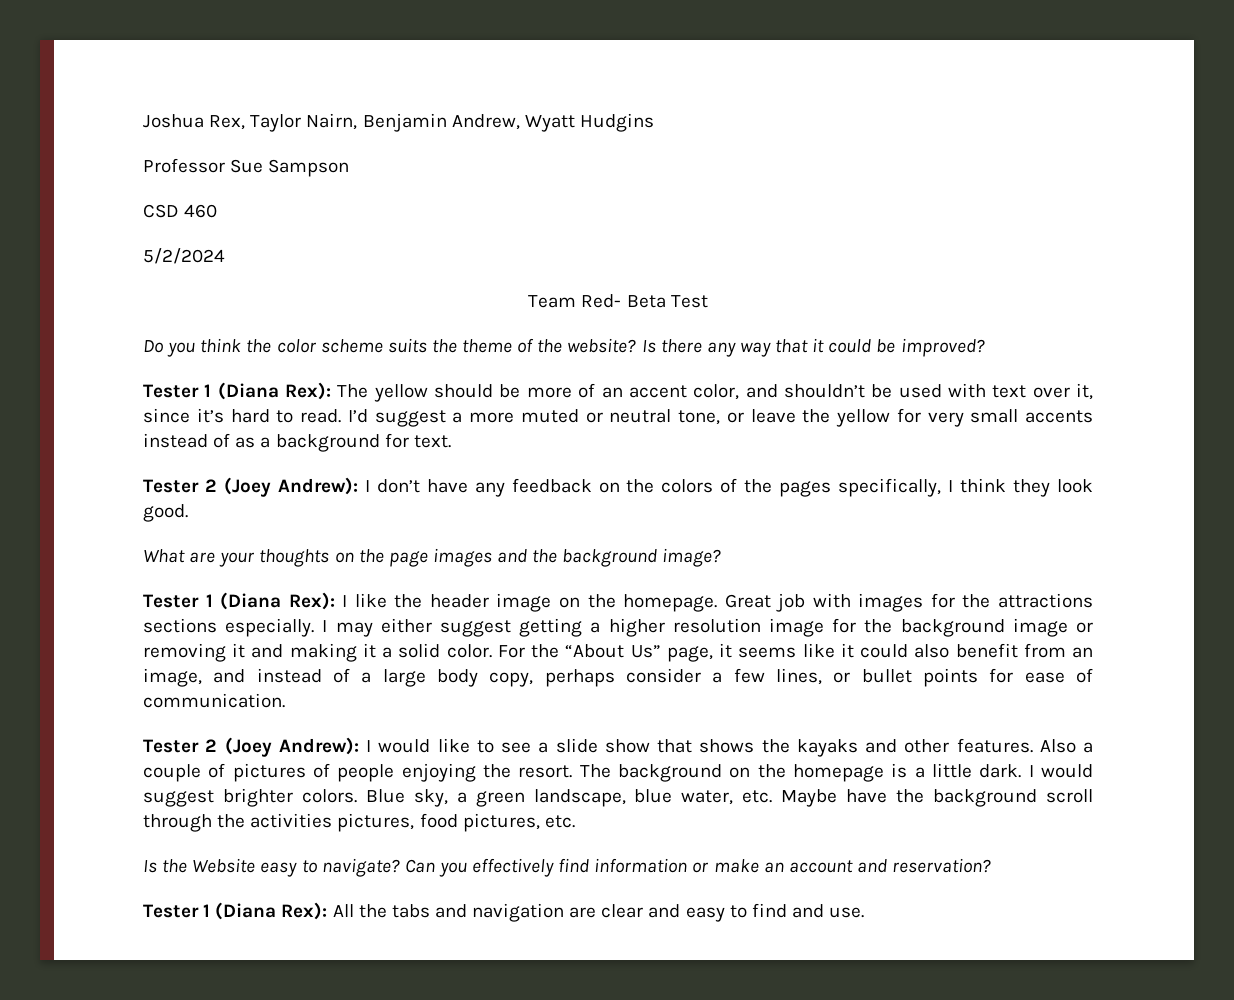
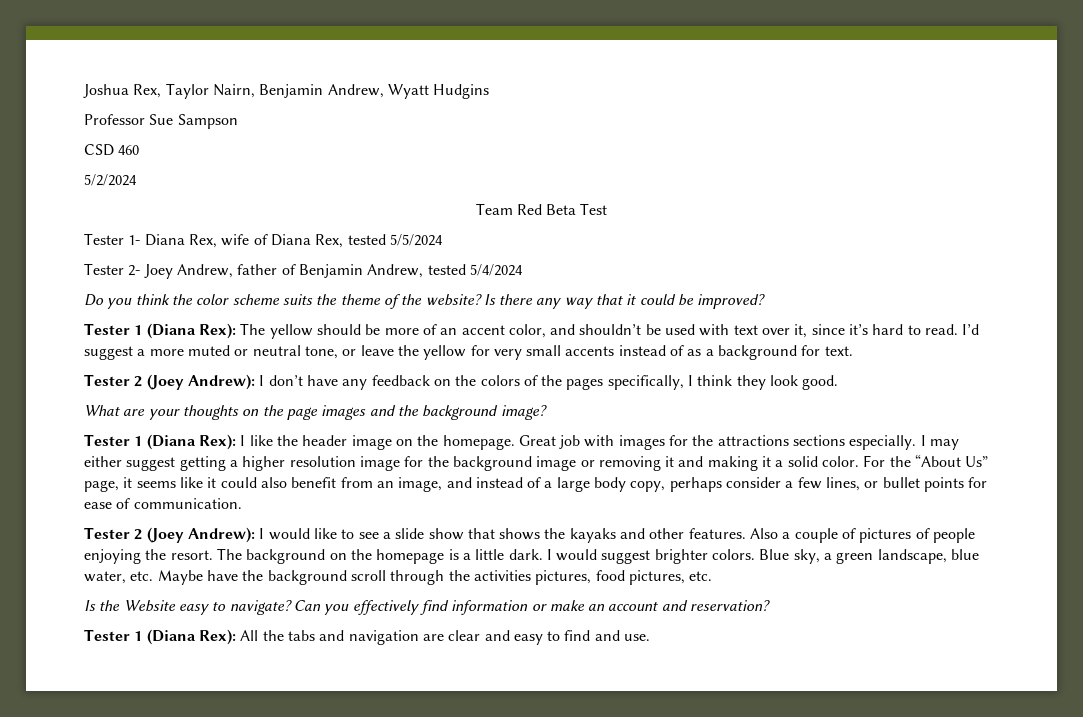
[581,294,622,308] Red- -> [516,204,542,215] Red
(708, 301) none -> [84,233,443,248] [84,263,523,279] // Tester 1- Diana Rex, wife of Diana Rex, tested 5/5/2024 // Tester 2- Joey Andrew, father of Benjamin Andrew, tested 5/4/2024

